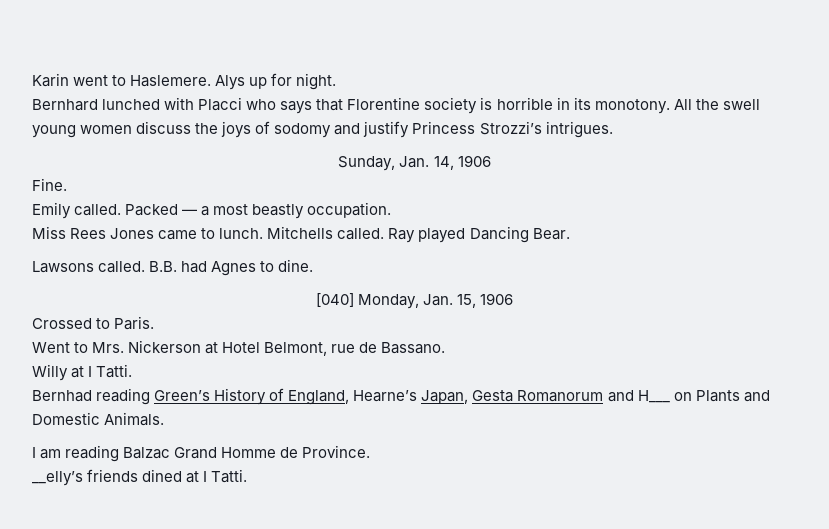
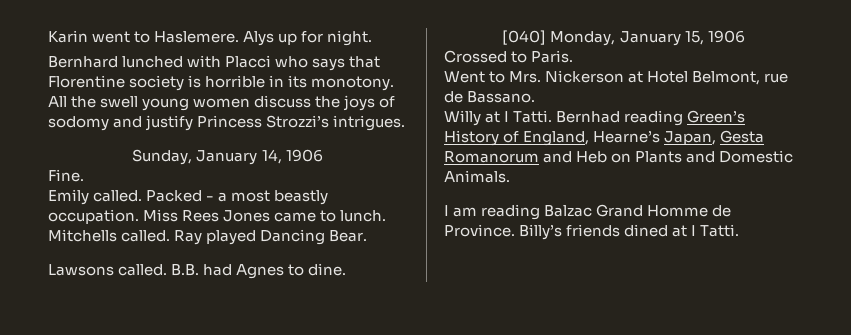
[399,156,430,168] Jan. -> [196,150,258,165] January
[182,209,198,215] — -> [206,196,215,201] -
(392, 210) // -> (139, 216) none
[423,294,453,306] Jan. -> [619,31,681,46] January
(133, 371) // -> (553, 116) none
[637,390,670,403] H___ -> [576,151,608,163] Heb
[32,471,83,486] // __elly’s -> [519,224,563,240] Billy’s

